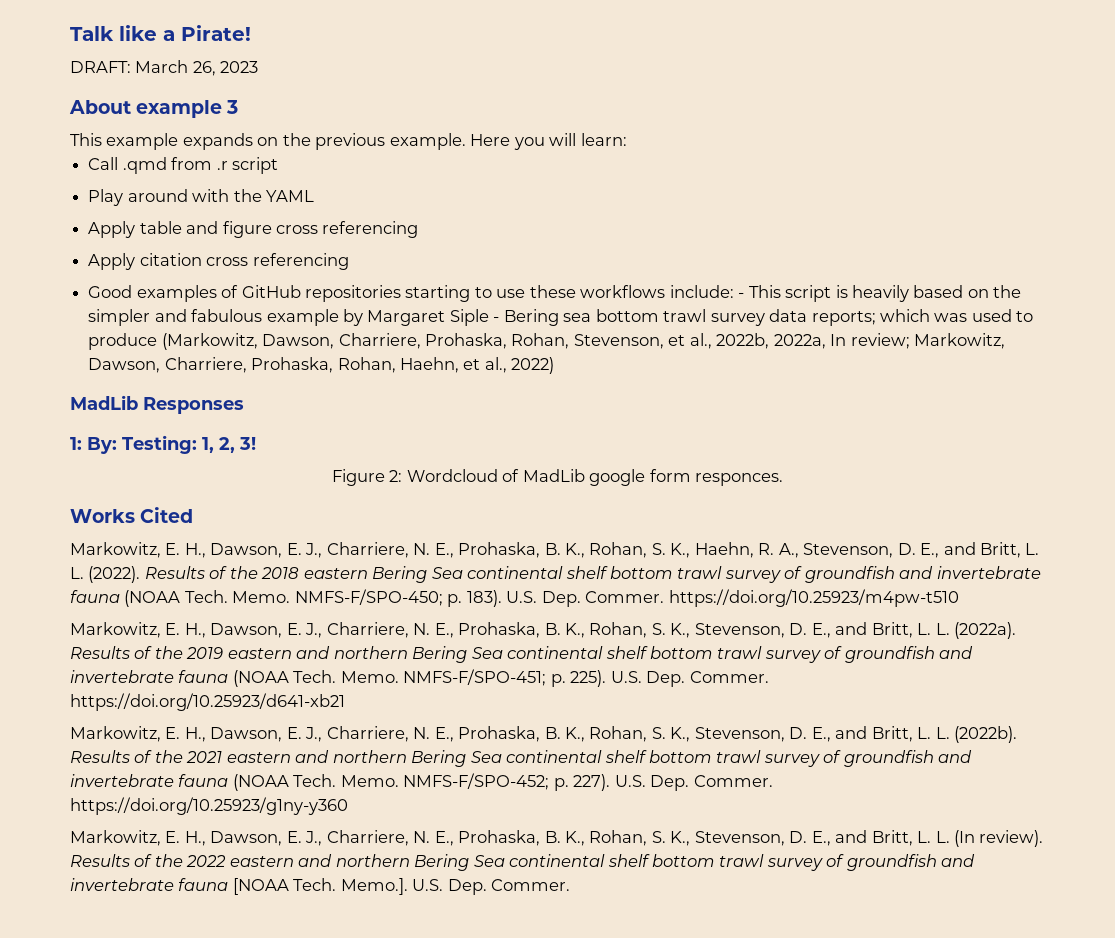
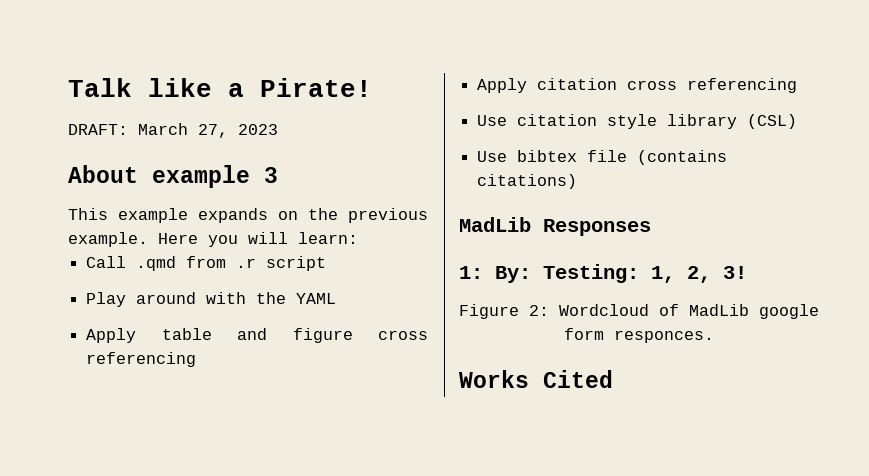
[192,61,216,76] 26, -> [198,124,228,138] 27,
[88,285,1022,302] [88,309,1034,326] [88,333,1006,350] [88,357,555,374] Good examples of GitHub repositories starting to use these workflows include: - This script is heavily based on the simpler and fabulous example by Margaret Siple - Bering sea bottom trawl survey data reports; which was used to produce (Markowitz, Dawson, Charriere, Prohaska, Rohan, Stevenson, et al., 2022b, 2022a, In review; Markowitz, Dawson, Charriere, Prohaska, Rohan, Haehn, et al., 2022) -> [477,114,798,129] [477,150,728,165] [477,174,578,189] Use citation style library (CSL) // Use bibtex file (contains citations)
[70,542,1040,558] [70,566,1041,583] [70,589,959,607] [70,622,1017,639] [70,646,974,663] [70,669,769,687] [70,693,345,711] [70,726,1018,743] [70,750,973,767] [70,773,773,791] [70,797,348,815] [70,830,1044,847] [70,854,976,871] [70,878,571,895] // Markowitz, E. H., Dawson, E. J., Charriere, N. E., Prohaska, B. K., Rohan, S. K., Haehn, R. A., Stevenson, D. E., and Britt, L. L. (2022). Results of the 2018 eastern Bering Sea continental shelf bottom trawl survey of groundfish and invertebrate fauna (NOAA Tech. Memo. NMFS-F/SPO-450; p. 183). U.S. Dep. Commer. https://doi.org/10.25923/m4pw-t510 // Markowitz, E. H., Dawson, E. J., Charriere, N. E., Prohaska, B. K., Rohan, S. K., Stevenson, D. E., and Britt, L. L. (2022a). Results of the 2019 eastern and northern Bering Sea continental shelf bottom trawl survey of groundfish and invertebrate fauna (NOAA Tech. Memo. NMFS-F/SPO-451; p. 225). U.S. Dep. Commer. https://doi.org/10.25923/d641-xb21 // Markowitz, E. H., Dawson, E. J., Charriere, N. E., Prohaska, B. K., Rohan, S. K., Stevenson, D. E., and Britt, L. L. (2022b). Results of the 2021 eastern and northern Bering Sea continental shelf bottom trawl survey of groundfish and invertebrate fauna (NOAA Tech. Memo. NMFS-F/SPO-452; p. 227). U.S. Dep. Commer. https://doi.org/10.25923/g1ny-y360 // Markowitz, E. H., Dawson, E. J., Charriere, N. E., Prohaska, B. K., Rohan, S. K., Stevenson, D. E., and Britt, L. L. (In review). Results of the 2022 eastern and northern Bering Sea continental shelf bottom trawl survey of groundfish and invertebrate fauna [NOAA Tech. Memo.]. U.S. Dep. Commer. -> (613, 379) none

